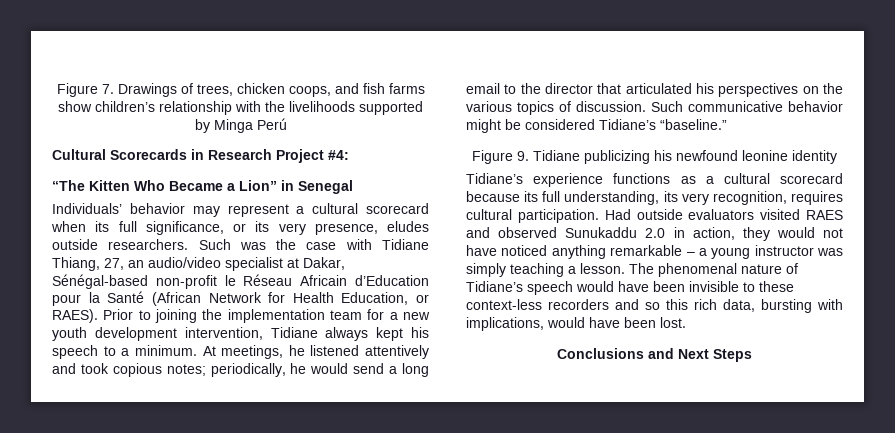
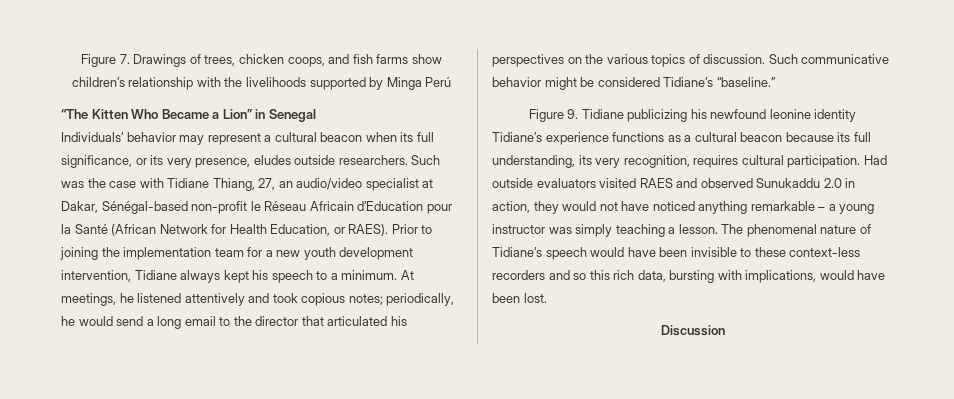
[52,149,349,163] // Cultural Scorecards in Research Project #4: -> (452, 82) none
[366,203,429,214] scorecard -> [320,132,363,142] beacon
[780,173,843,184] scorecard -> [740,132,783,142] beacon
[557,348,752,362] Conclusions and Next Steps -> [660,325,725,336] Discussion

